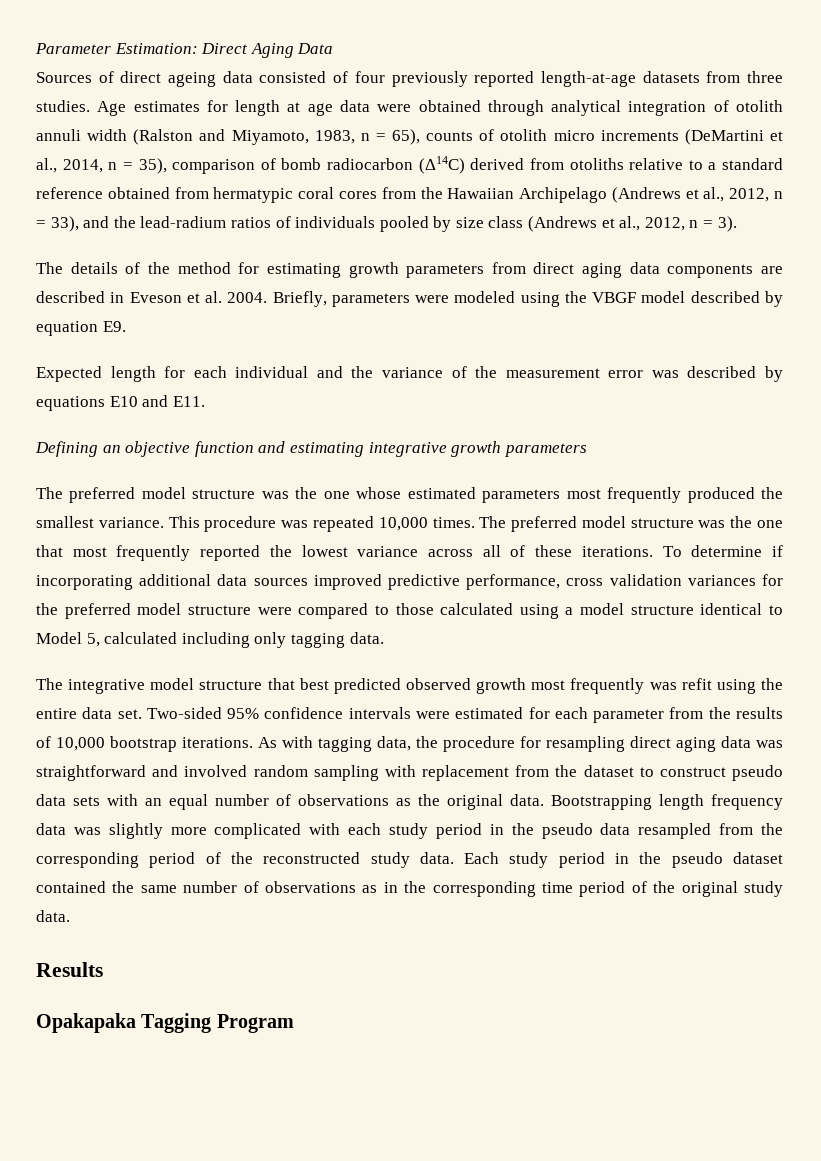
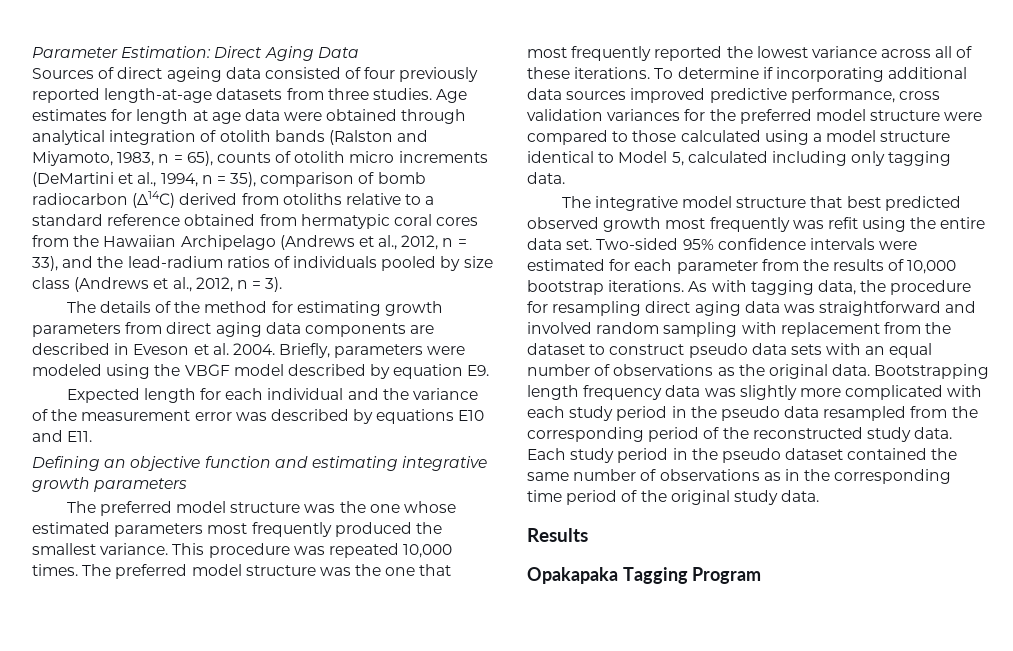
[36,129,128,141] annuli width -> [274,130,325,142] bands
[62,159,103,173] 2014, -> [160,173,198,187] 1994,

